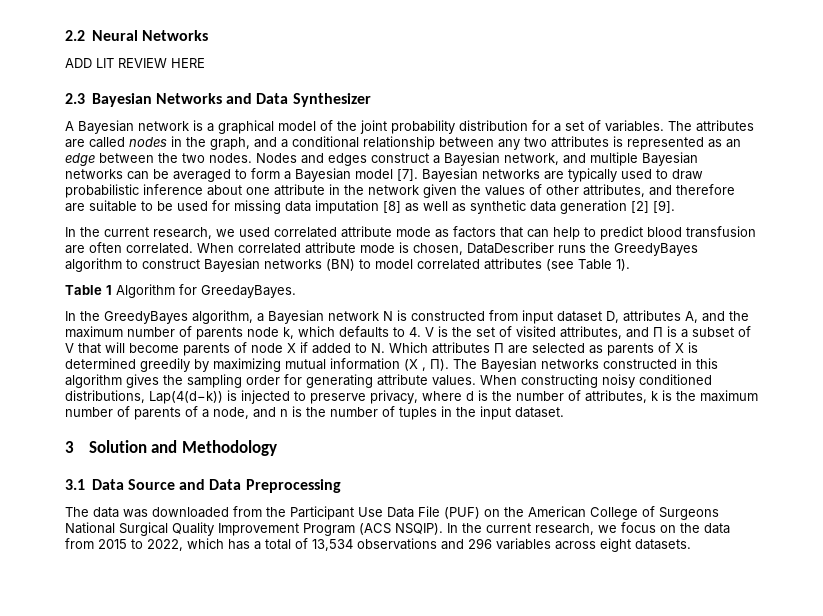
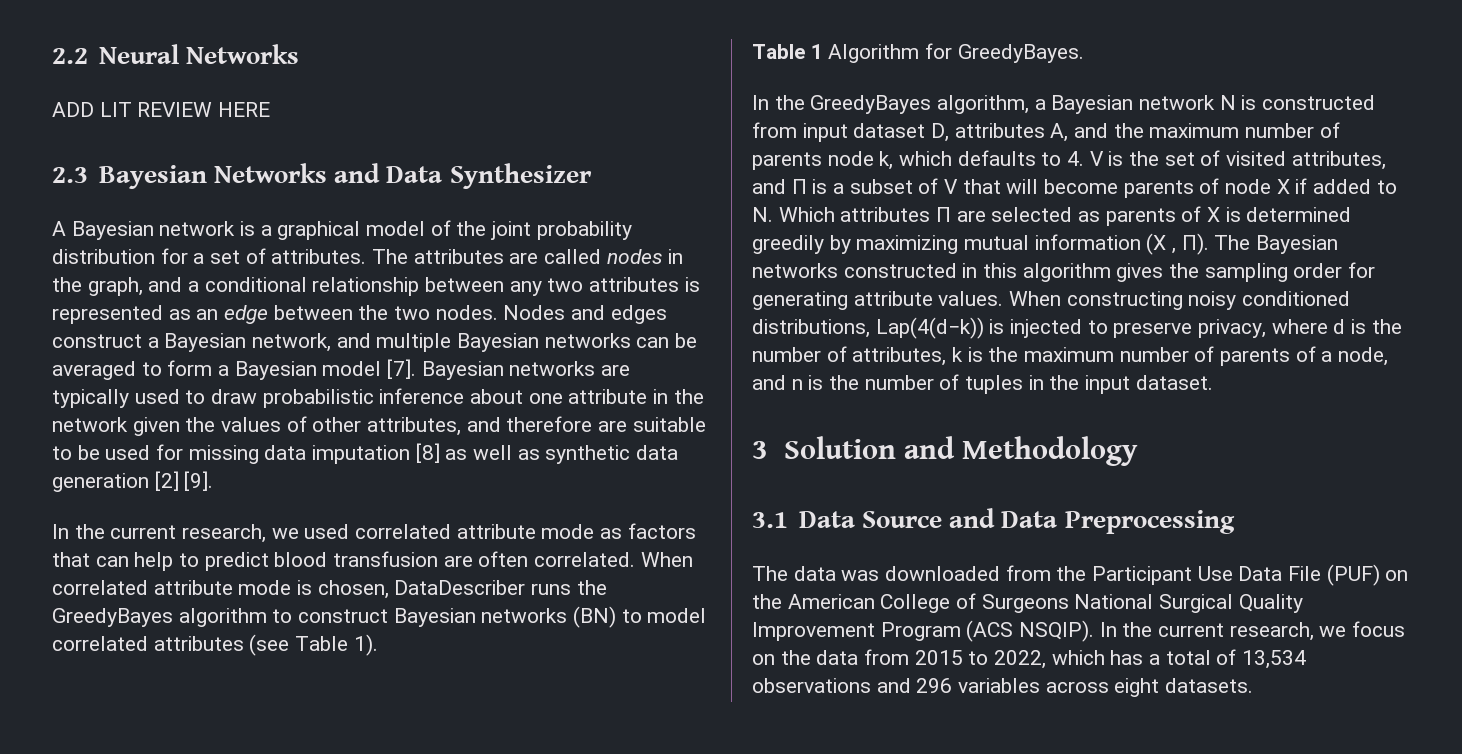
[605,120,664,132] variables. -> [271,249,367,264] attributes.
[201,285,296,298] GreedayBayes. -> [957,44,1084,63] GreedyBayes.

